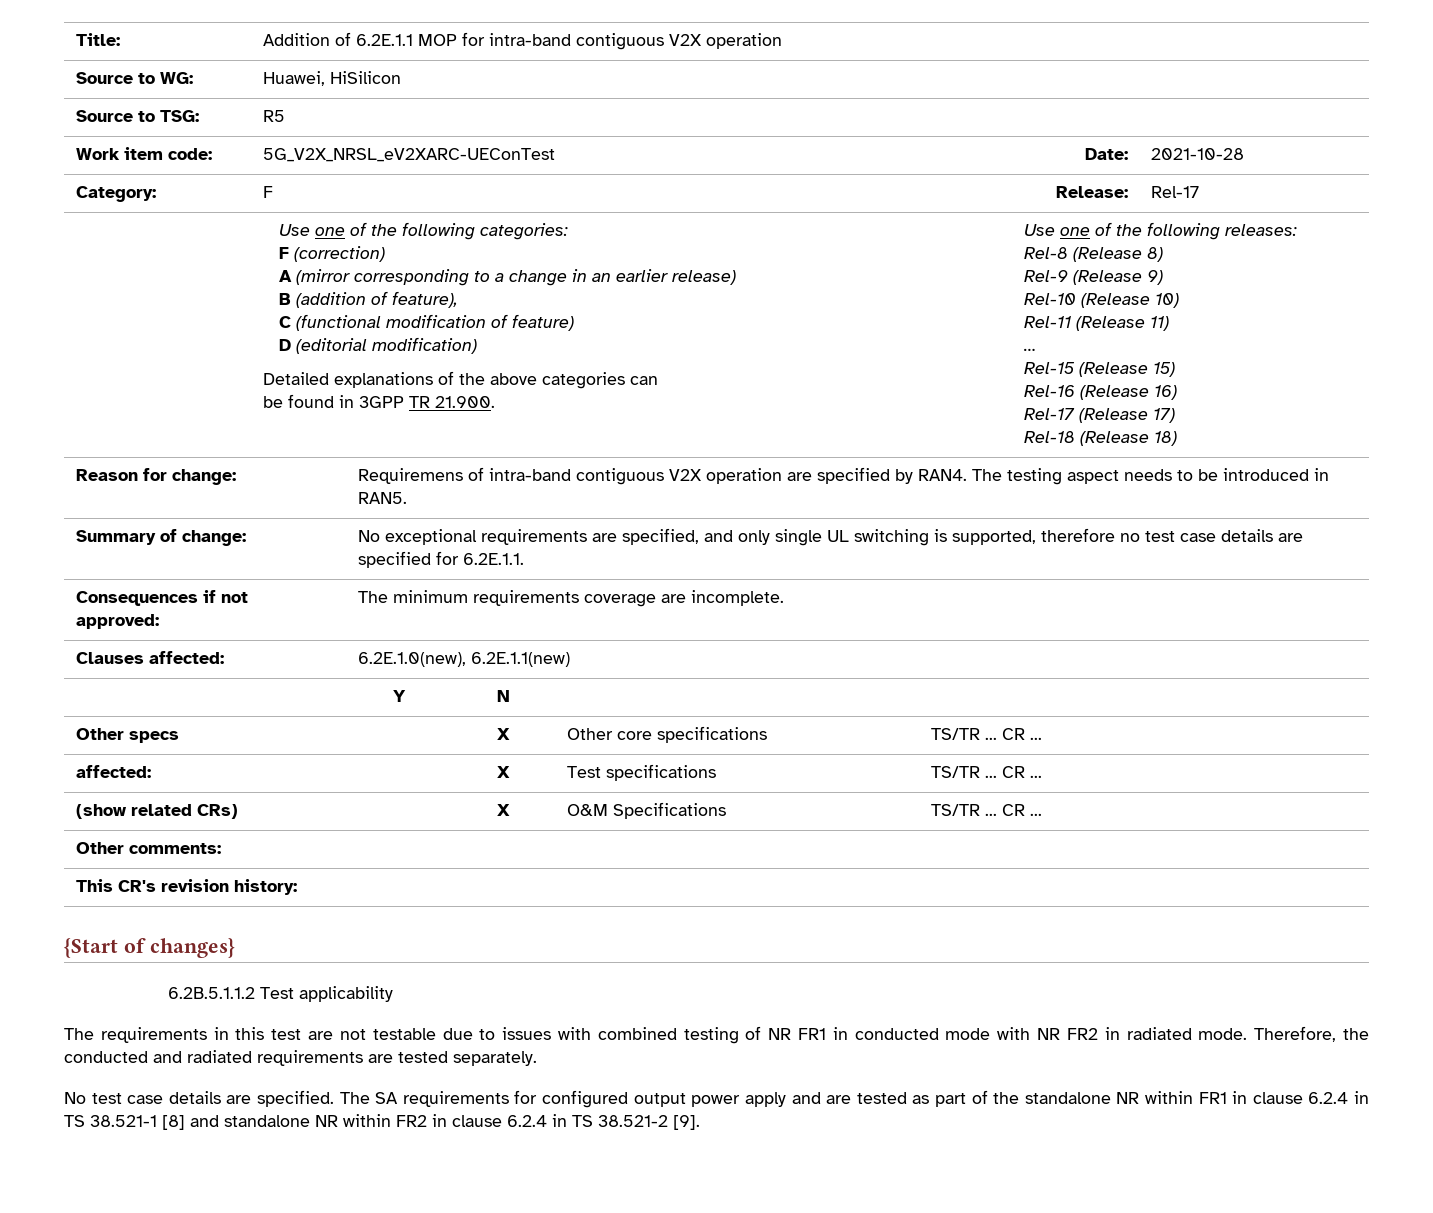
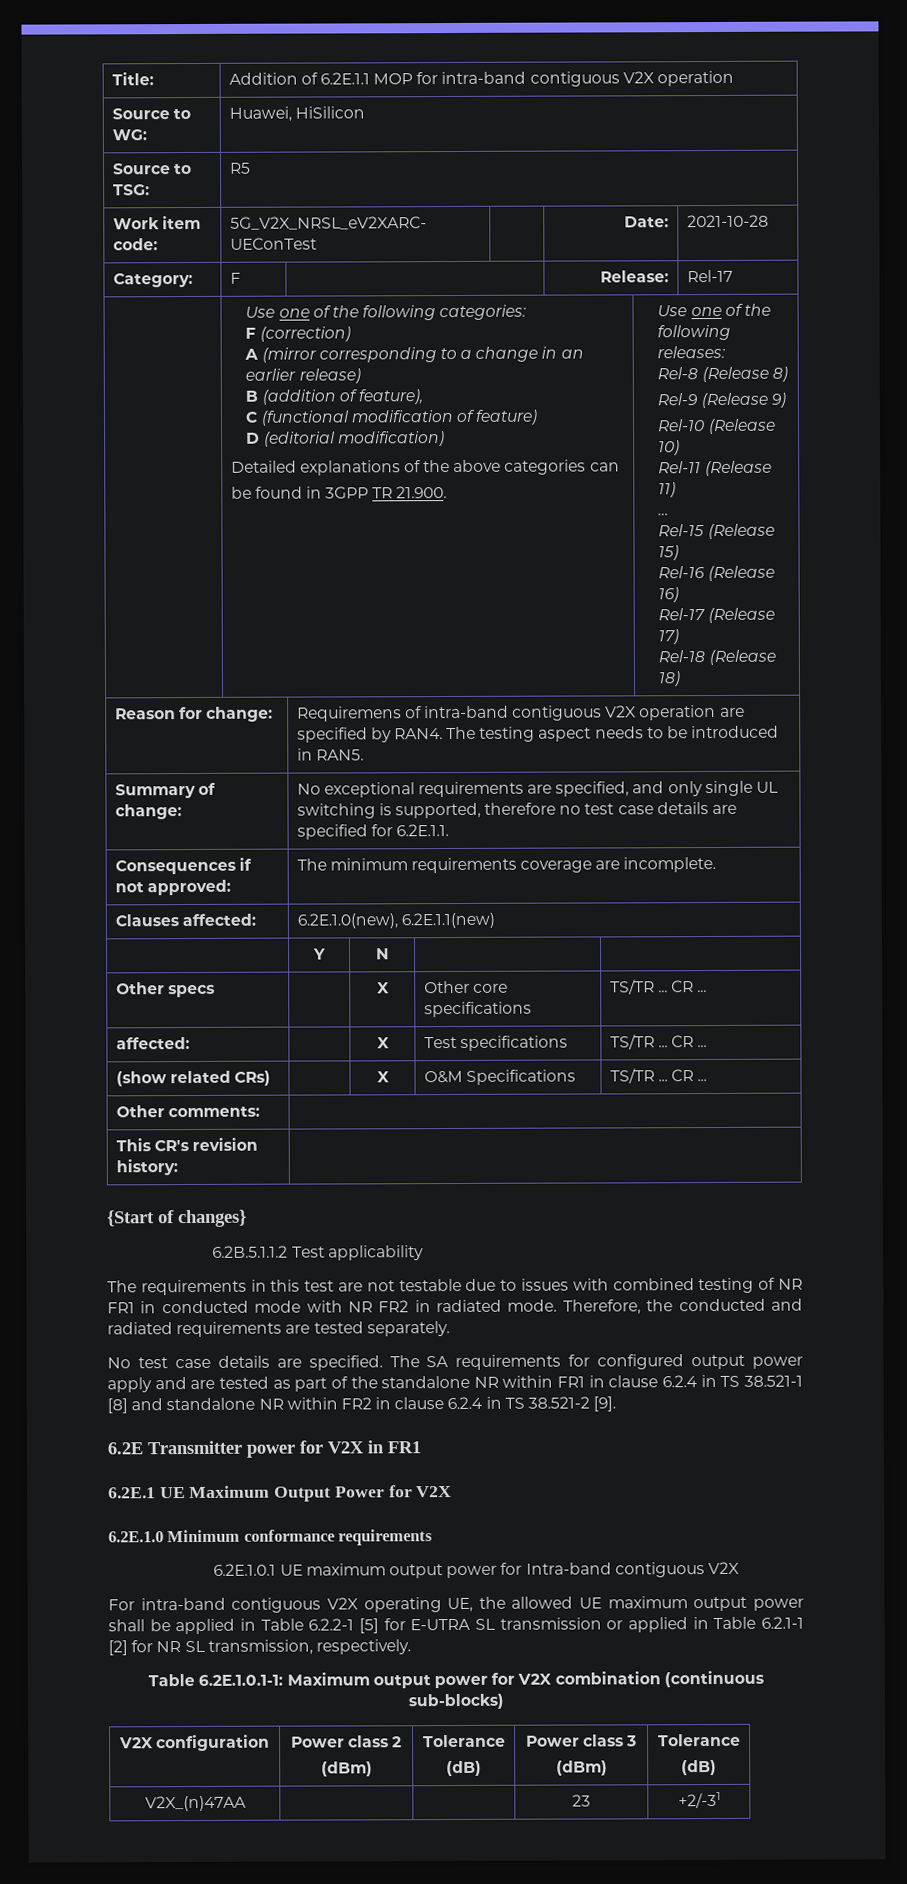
(700, 1122) none -> [107,1440,421,1458] [108,1485,453,1502] [108,1529,434,1546] [213,1561,739,1579] [108,1596,804,1613] [108,1616,804,1635] [108,1639,411,1656] [148,1670,764,1689] [408,1693,504,1710] [118,1734,271,1752] [290,1735,403,1748] [320,1761,373,1777] [422,1734,506,1748] [446,1760,482,1777] [525,1734,638,1747] [555,1760,608,1776] [657,1733,741,1747] [681,1759,717,1776] [144,1795,247,1812] [572,1794,591,1807] [677,1791,721,1809] // 6.2E Transmitter power for V2X in FR1 // 6.2E.1 UE Maximum Output Power for V2X // 6.2E.1.0 Minimum conformance requirements // 6.2E.1.0.1 UE maximum output power for Intra-band contiguous V2X // For intra-band contiguous V2X operating UE, the allowed UE maximum output power shall be applied in Table 6.2.2-1 [5] for E-UTRA SL transmission or applied in Table 6.2.1-1 [2] for NR SL transmission, respectively. // Table 6.2E.1.0.1-1: Maximum output power for V2X combination (continuous sub-blocks) // V2X configuration | Power class 2 // (dBm) | Tolerance // (dB) | Power class 3 // (dBm) | Tolerance // (dB) // V2X_(n)47AA | | | 23 | +2/-31

